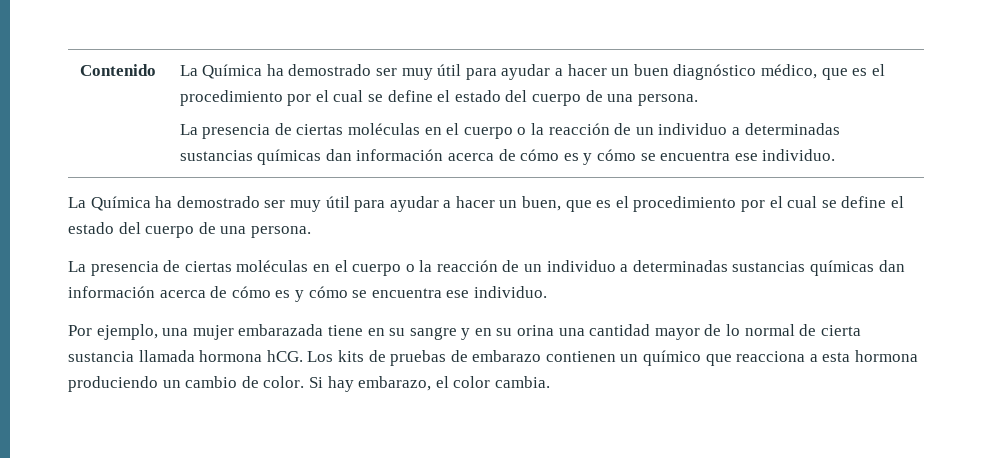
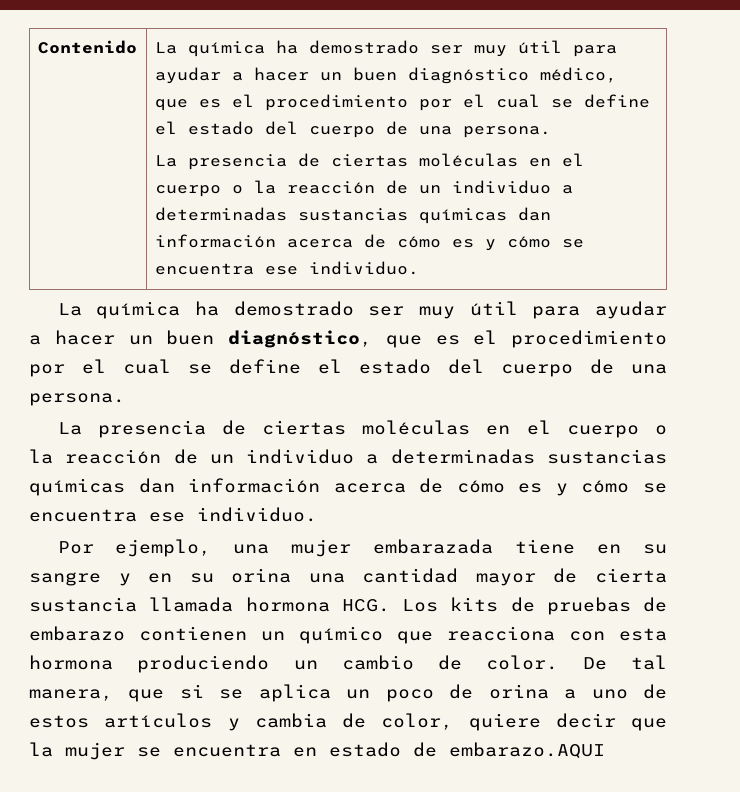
[202,64,263,79] Química -> [187,41,265,57] química
[90,196,151,211] Química -> [96,301,181,319] química
[522,196,562,211] buen, -> [166,330,372,348] buen diagnóstico,
[726,324,817,336] lo normal de -> (578, 575) none
[266,350,303,362] hCG. -> [341,599,390,612] HCG.
[809,354,818,362] a -> [569,631,605,641] con
[308,376,550,392] Si hay embarazo, el color cambia. -> [582,655,667,670] [29,684,668,702] [29,713,667,731] [29,742,605,760] De tal manera, que si se aplica un poco de orina a uno de estos artículos y cambia de color, quiere decir que la mujer se encuentra en estado de embarazo.AQUI

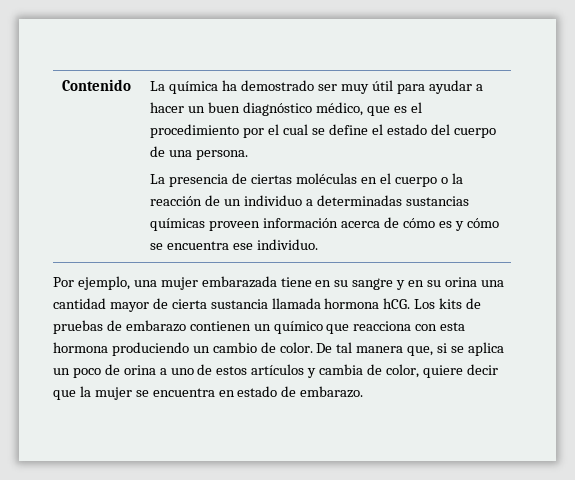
[517,207,551,221] [154,234,584,251] [154,261,419,275] [57,301,668,319] [29,330,667,348] [29,359,667,377] [29,393,125,406] [57,420,668,438] [29,449,667,464] [29,478,175,496] dan información acerca de cómo es y cómo se encuentra ese individuo. // La química ha demostrado ser muy útil para ayudar a hacer un buen diagnóstico, que es el procedimiento por el cual se define el estado del cuerpo de una persona. // La presencia de ciertas moléculas en el cuerpo o la reacción de un individuo a determinadas sustancias químicas dan -> [209,221,261,231] proveen
[341,599,390,612] HCG. -> [383,298,411,309] hCG.
[29,689,165,702] manera, que -> [356,346,434,356] manera que,
[449,742,605,758] embarazo.AQUI -> [300,386,364,398] embarazo.

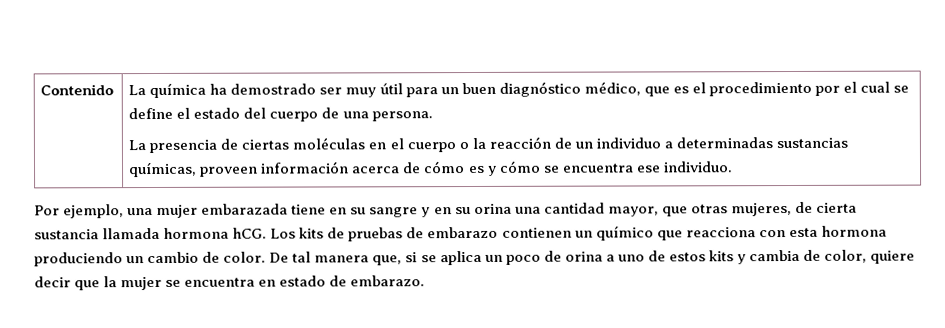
[428,80,483,94] [150,102,185,113] ayudar a hacer -> (438, 92) none
[150,218,206,231] químicas -> [128,161,198,178] químicas,
[109,302,149,312] mayor -> [607,202,792,217] mayor, que otras mujeres,
[251,364,305,375] artículos -> [708,250,734,262] kits

